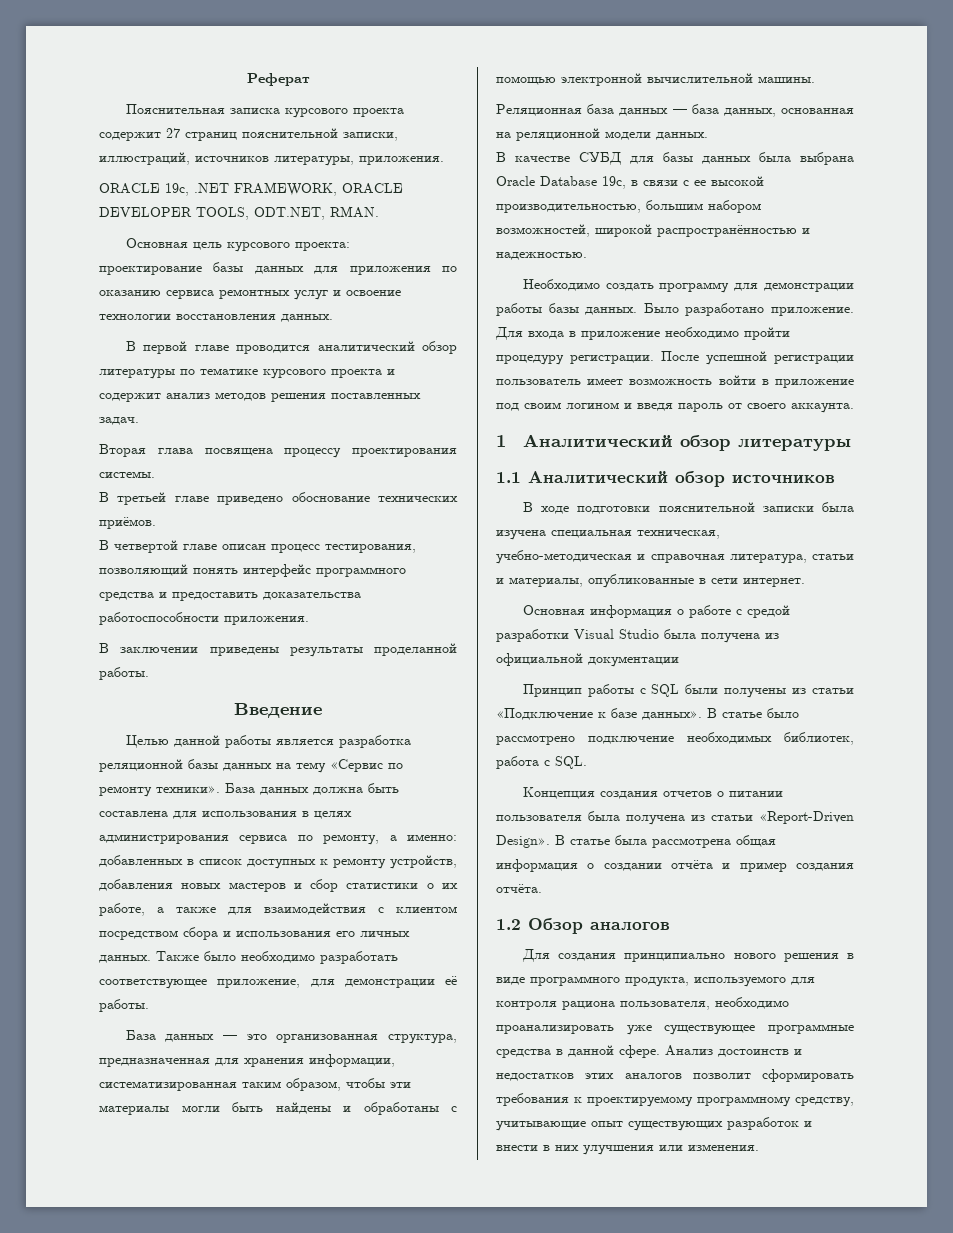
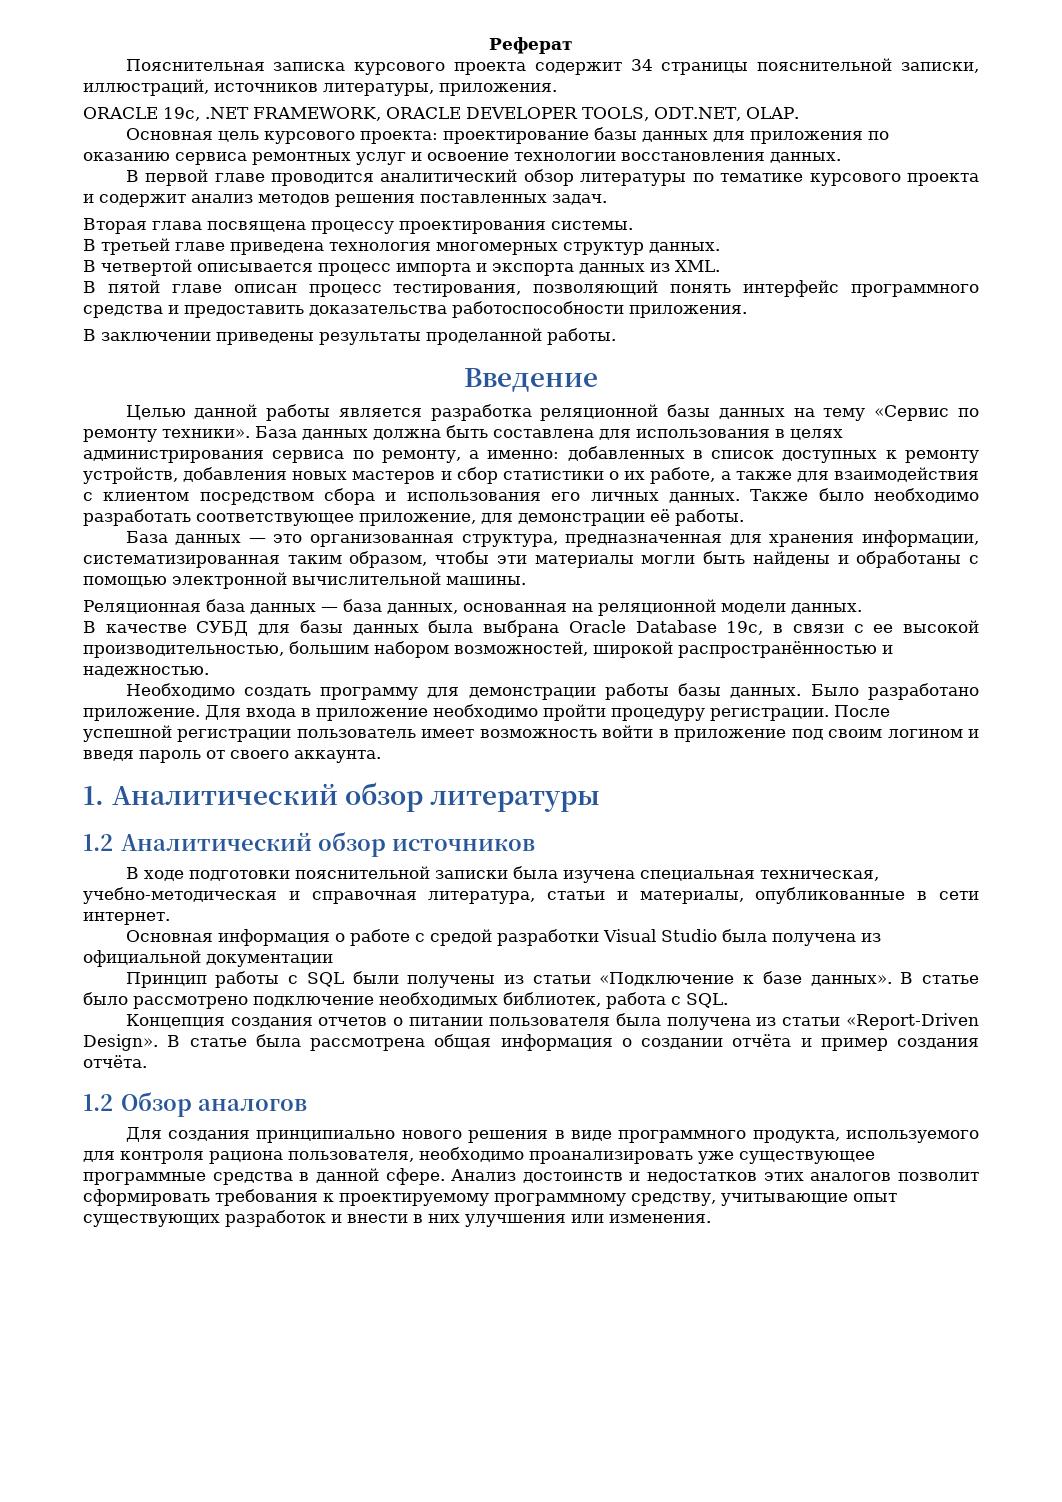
[166,128,237,141] 27 страниц -> [630,59,749,75] 34 страницы
[330,206,379,218] RMAN. -> [745,107,799,119] OLAP.
[217,492,458,505] [99,517,156,529] [99,540,178,553] приведено обоснование технических приёмов. // В четвертой -> [230,242,720,255] [83,259,720,276] [83,280,160,293] приведена технология многомерных структур данных. // В четвертой описывается процесс импорта и экспорта данных из XML. // В пятой
[496,435,506,447] 1 -> [83,786,104,805] 1.
[496,472,521,483] 1.1 -> [83,834,113,851] 1.2

